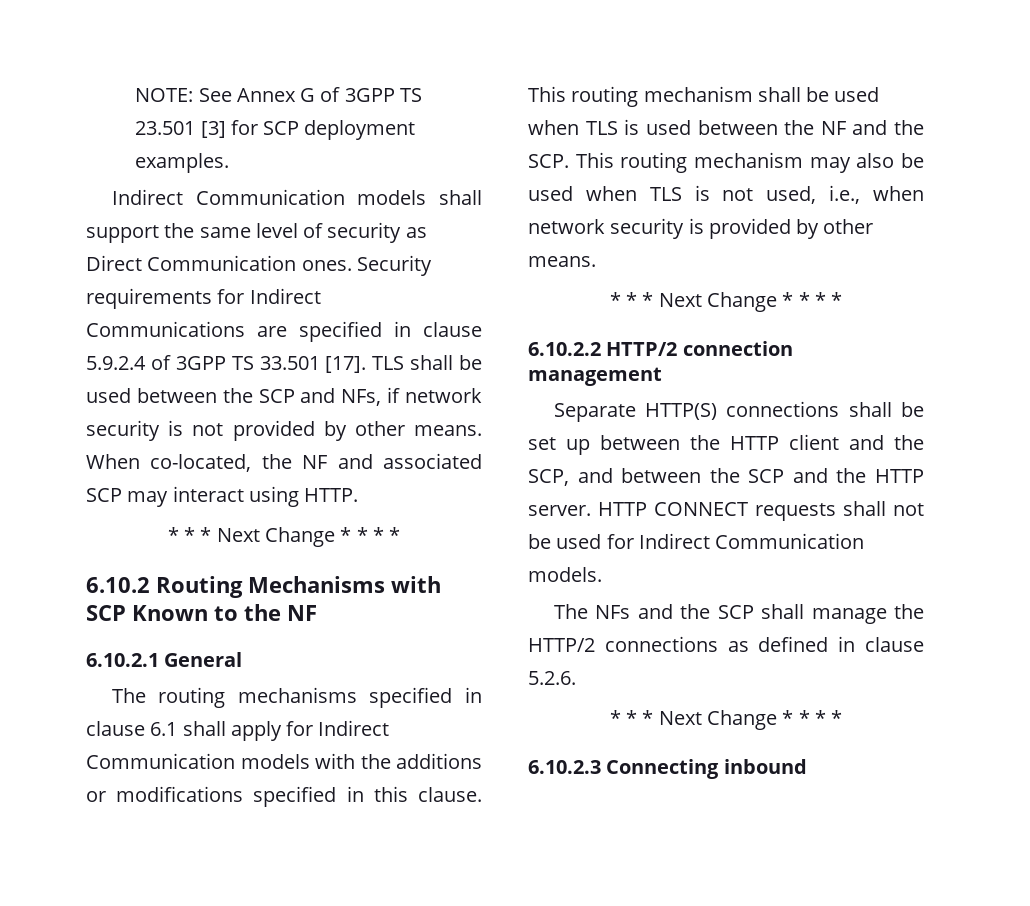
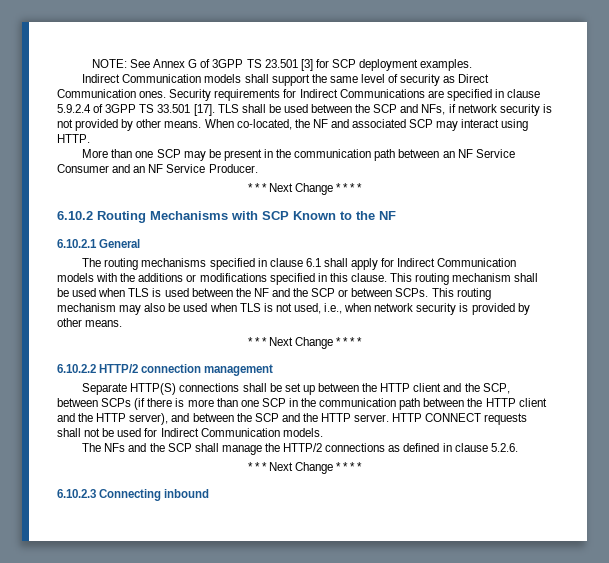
(359, 495) none -> [82,149,515,161] [57,164,258,173] // More than one SCP may be present in the communication path between an NF Service Consumer and an NF Service Producer.
[528,154,569,168] SCP. -> [311,288,429,297] SCP or between SCPs.
(569, 477) none -> [57,398,547,410] [57,413,169,425] between SCPs (if there is more than one SCP in the communication path between the HTTP client and the HTTP server),

